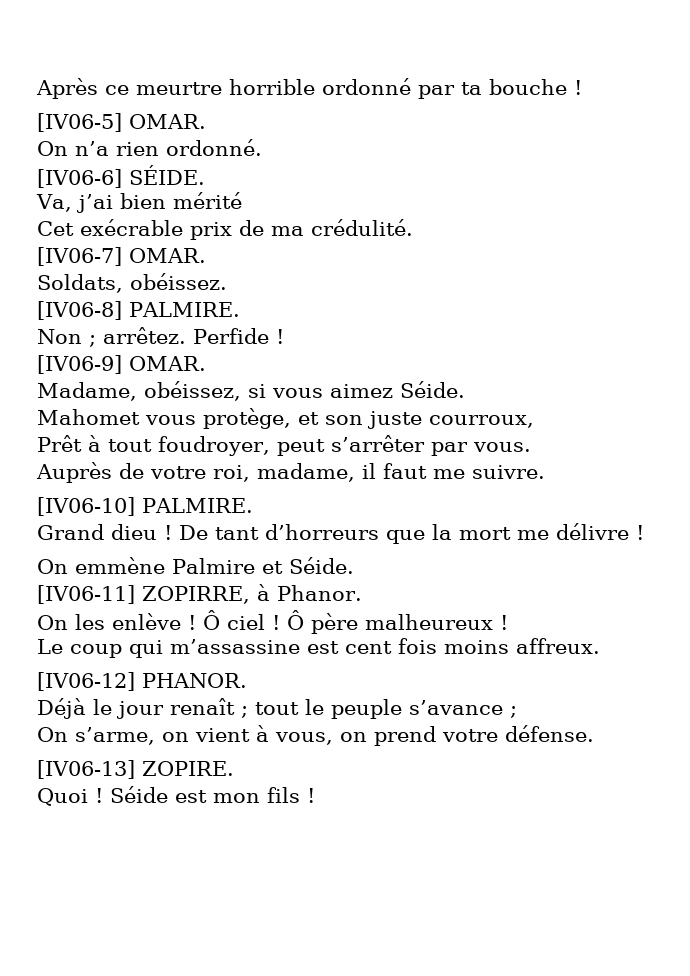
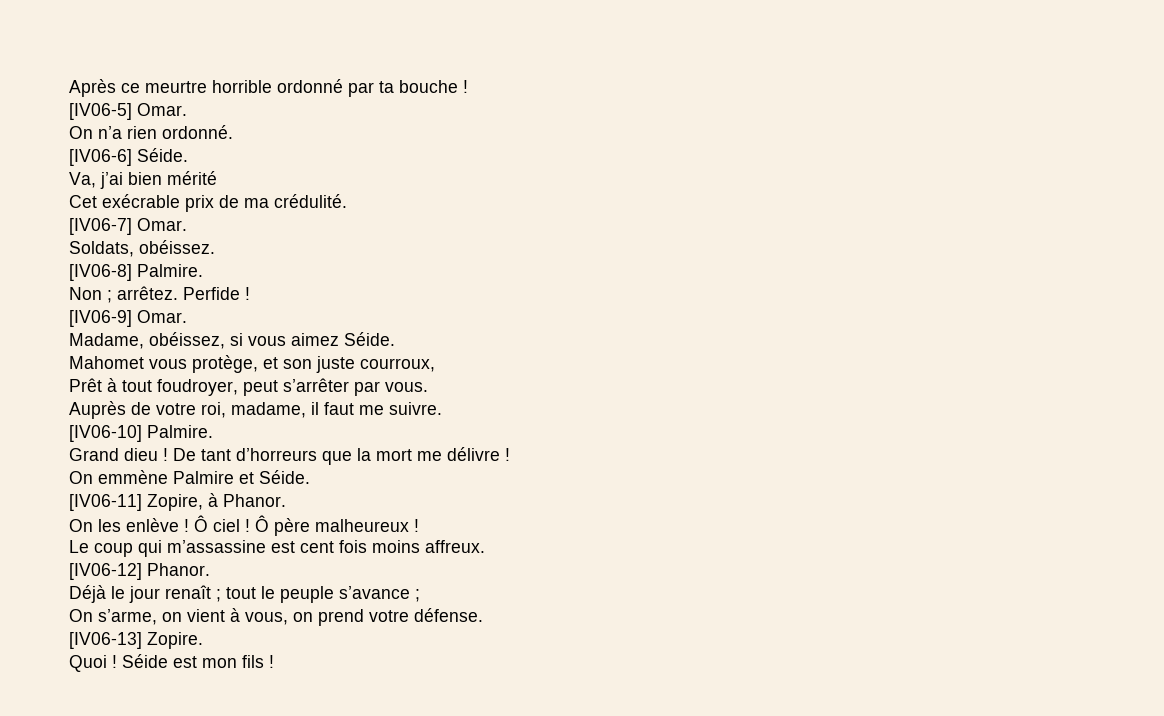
[129,114,206,129] OMAR. -> [137,103,187,116] Omar.
[129,165,205,185] SÉIDE. -> [137,148,188,162] Séide.
[129,248,206,263] OMAR. -> [137,218,187,231] Omar.
[129,302,240,317] PALMIRE. -> [137,264,203,277] Palmire.
[129,356,206,371] OMAR. -> [137,310,187,323] Omar.
[142,498,253,513] PALMIRE. -> [147,425,213,438] Palmire.
[142,586,250,604] ZOPIRRE, -> [147,494,203,511] Zopire,
[142,673,247,688] PHANOR. -> [147,563,210,576] Phanor.
[142,761,234,776] ZOPIRE. -> [147,632,203,649] Zopire.

